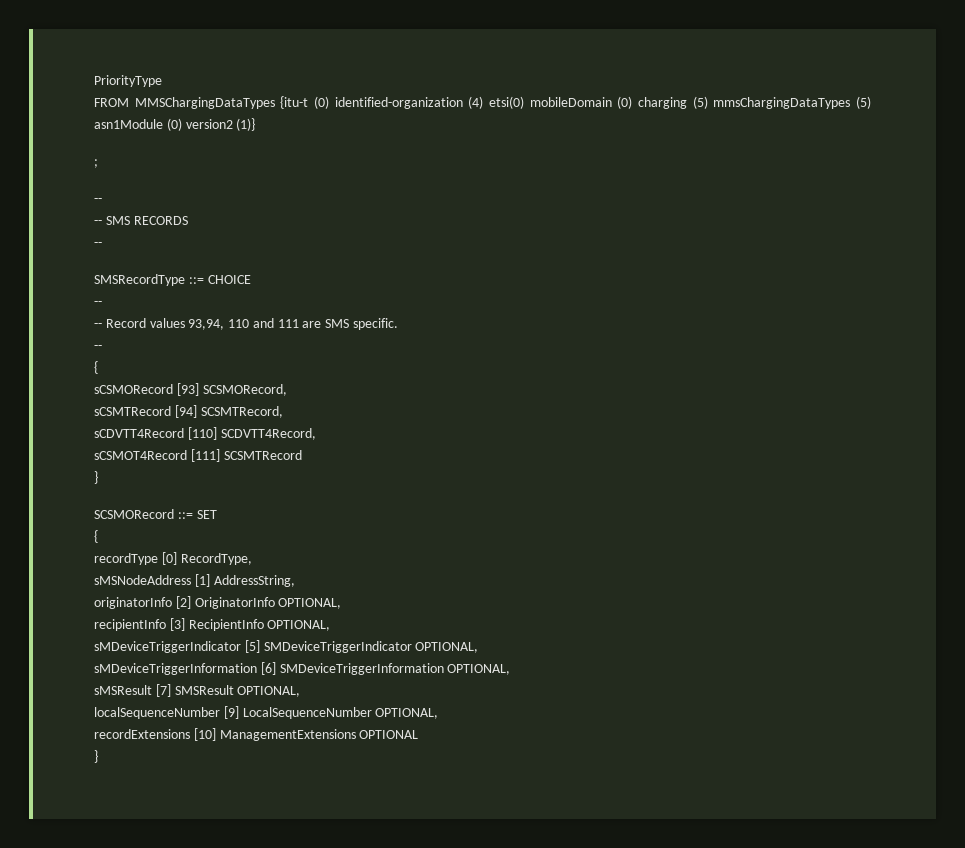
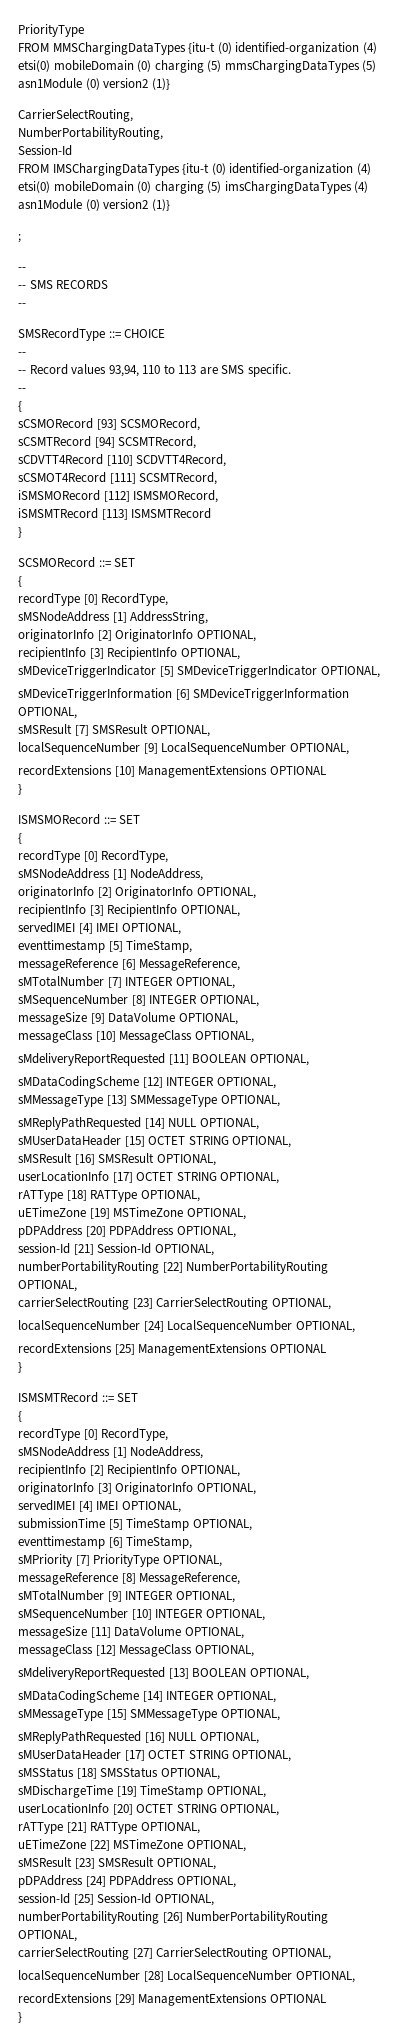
(256, 124) none -> [18,109,133,122] [18,127,163,140] [18,145,72,156] [18,163,371,176] [18,181,369,194] [18,199,170,211] // CarrierSelectRouting, // NumberPortabilityRouting, // Session-Id // FROM IMSChargingDataTypes {itu-t (0) identified-organization (4) etsi(0) mobileDomain (0) charging (5) imsChargingDataTypes (4) asn1Module (0) version2 (1)}
[252,318,299,328] and 111 -> [163,364,197,374] to 113
[223,450,302,460] SCSMTRecord -> [139,472,218,485] [18,490,219,503] [18,508,212,520] SCSMTRecord, // iSMSMORecord [112] ISMSMORecord, // iSMSMTRecord [113] ISMSMTRecord
(98, 756) none -> [18,814,141,825] [18,833,22,844] [18,850,169,863] [18,868,204,881] [18,886,256,899] [18,904,240,917] [18,922,181,935] [18,940,193,953] [18,958,241,971] [18,976,235,989] [18,994,259,1007] [18,1012,238,1025] [18,1030,254,1043] [18,1053,309,1066] [18,1076,276,1089] [18,1095,280,1107] [18,1117,259,1130] [18,1135,292,1148] [18,1153,216,1166] [18,1171,280,1184] [18,1190,200,1202] [18,1207,246,1220] [18,1225,236,1238] [18,1243,214,1256] [18,1261,329,1274] [18,1280,77,1292] [18,1297,331,1310] [18,1320,355,1333] [18,1343,326,1356] [18,1362,22,1373] [18,1392,139,1403] [18,1411,22,1422] [18,1428,169,1441] [18,1446,204,1459] [18,1464,240,1477] [18,1482,256,1495] [18,1500,181,1513] [18,1518,252,1531] [18,1536,193,1549] [18,1554,222,1567] [18,1572,241,1585] [18,1590,235,1603] [18,1608,265,1621] [18,1626,244,1639] [18,1644,254,1657] [18,1667,309,1680] [18,1690,276,1703] [18,1709,280,1721] [18,1731,259,1744] [18,1749,292,1762] [18,1767,220,1780] [18,1785,266,1798] [18,1803,280,1816] [18,1822,200,1834] [18,1839,246,1852] [18,1857,216,1870] [18,1875,236,1888] [18,1893,214,1906] [18,1911,329,1924] [18,1930,77,1942] [18,1947,331,1960] [18,1970,355,1983] [18,1993,326,2006] [18,2012,22,2023] // ISMSMORecord ::= SET // { // recordType [0] RecordType, // sMSNodeAddress [1] NodeAddress, // originatorInfo [2] OriginatorInfo OPTIONAL, // recipientInfo [3] RecipientInfo OPTIONAL, // servedIMEI [4] IMEI OPTIONAL, // eventtimestamp [5] TimeStamp, // messageReference [6] MessageReference, // sMTotalNumber [7] INTEGER OPTIONAL, // sMSequenceNumber [8] INTEGER OPTIONAL, // messageSize [9] DataVolume OPTIONAL, // messageClass [10] MessageClass OPTIONAL, // sMdeliveryReportRequested [11] BOOLEAN OPTIONAL, // sMDataCodingScheme [12] INTEGER OPTIONAL, // sMMessageType [13] SMMessageType OPTIONAL, // sMReplyPathRequested [14] NULL OPTIONAL, // sMUserDataHeader [15] OCTET STRING OPTIONAL, // sMSResult [16] SMSResult OPTIONAL, // userLocationInfo [17] OCTET STRING OPTIONAL, // rATType [18] RATType OPTIONAL, // uETimeZone [19] MSTimeZone OPTIONAL, // pDPAddress [20] PDPAddress OPTIONAL, // session-Id [21] Session-Id OPTIONAL, // numberPortabilityRouting [22] NumberPortabilityRouting OPTIONAL, // carrierSelectRouting [23] CarrierSelectRouting OPTIONAL, // localSequenceNumber [24] LocalSequenceNumber OPTIONAL, // recordExtensions [25] ManagementExtensions OPTIONAL // } // ISMSMTRecord ::= SET // { // recordType [0] RecordType, // sMSNodeAddress [1] NodeAddress, // recipientInfo [2] RecipientInfo OPTIONAL, // originatorInfo [3] OriginatorInfo OPTIONAL, // servedIMEI [4] IMEI OPTIONAL, // submissionTime [5] TimeStamp OPTIONAL, // eventtimestamp [6] TimeStamp, // sMPriority [7] PriorityType OPTIONAL, // messageReference [8] MessageReference, // sMTotalNumber [9] INTEGER OPTIONAL, // sMSequenceNumber [10] INTEGER OPTIONAL, // messageSize [11] DataVolume OPTIONAL, // messageClass [12] MessageClass OPTIONAL, // sMdeliveryReportRequested [13] BOOLEAN OPTIONAL, // sMDataCodingScheme [14] INTEGER OPTIONAL, // sMMessageType [15] SMMessageType OPTIONAL, // sMReplyPathRequested [16] NULL OPTIONAL, // sMUserDataHeader [17] OCTET STRING OPTIONAL, // sMSStatus [18] SMSStatus OPTIONAL, // sMDischargeTime [19] TimeStamp OPTIONAL, // userLocationInfo [20] OCTET STRING OPTIONAL, // rATType [21] RATType OPTIONAL, // uETimeZone [22] MSTimeZone OPTIONAL, // sMSResult [23] SMSResult OPTIONAL, // pDPAddress [24] PDPAddress OPTIONAL, // session-Id [25] Session-Id OPTIONAL, // numberPortabilityRouting [26] NumberPortabilityRouting OPTIONAL, // carrierSelectRouting [27] CarrierSelectRouting OPTIONAL, // localSequenceNumber [28] LocalSequenceNumber OPTIONAL, // recordExtensions [29] ManagementExtensions OPTIONAL // }

